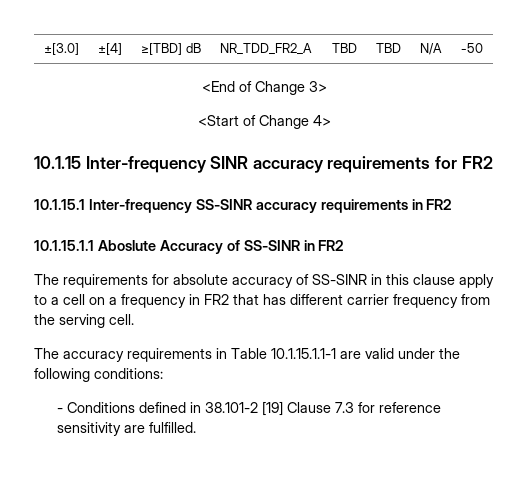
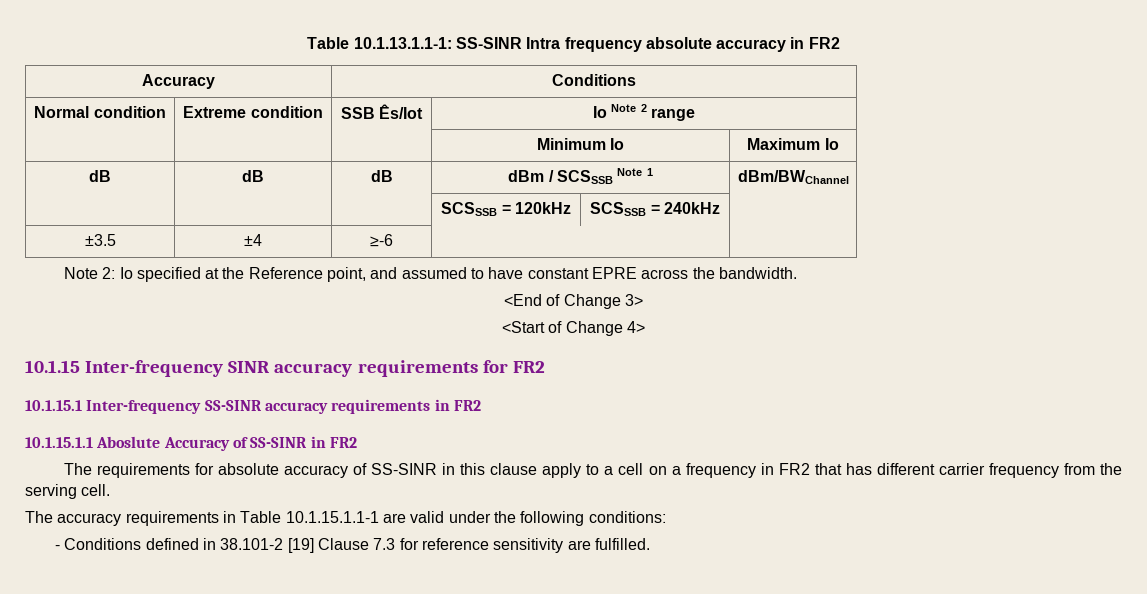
[44,43,79,55] [98,43,122,55] [141,43,201,55] [220,43,312,55] [331,43,357,53] [376,43,401,53] [420,43,442,55] [461,43,483,53] ±[3.0] | ±[4] | ≥[TBD] dB | NR_TDD_FR2_A | TBD | TBD | N/A | -50 -> [307,37,840,52] [142,74,215,89] [552,74,636,86] [34,106,166,118] [183,106,323,118] [340,104,424,119] [593,104,695,121] [536,138,625,150] [747,138,839,150] [89,170,111,182] [242,170,264,182] [370,170,393,182] [508,168,653,184] [737,170,849,184] [441,202,571,216] [590,202,720,216] [84,234,116,246] [244,234,262,246] [370,234,393,247] [63,267,797,282] Table 10.1.13.1.1-1: SS-SINR Intra frequency absolute accuracy in FR2 // Accuracy | Conditions // Normal condition | Extreme condition | SSB Ês/Iot | Io Note 2 range // | | | Minimum Io | Maximum Io // dB | dB | dB | dBm / SCSSSB Note 1 | dBm/BWChannel // | | | SCSSSB = 120kHz | SCSSSB = 240kHz | // ±3.5 | ±4 | ≥-6 | | // Note 2: Io specified at the Reference point, and assumed to have constant EPRE across the bandwidth.

